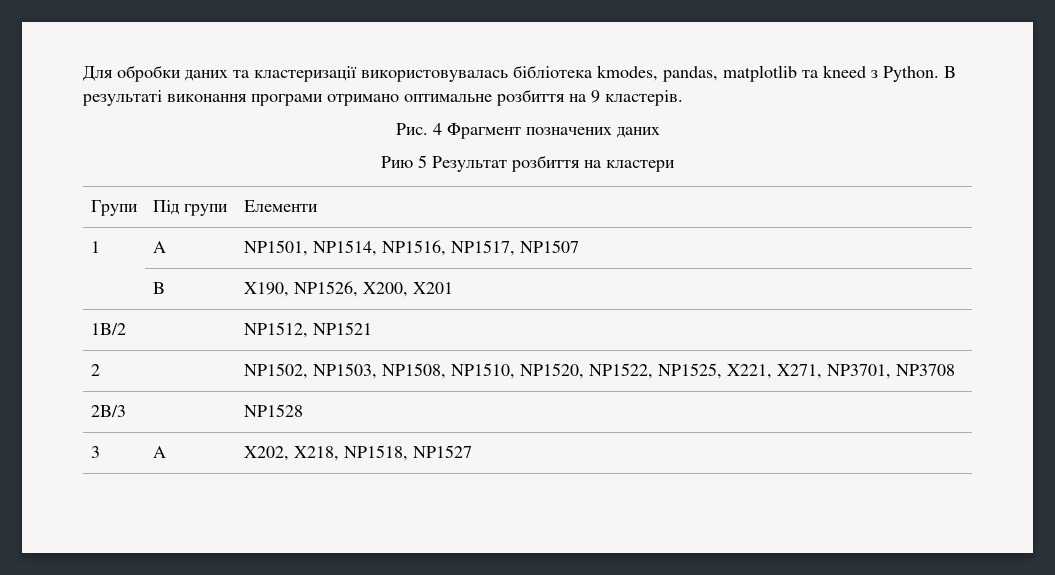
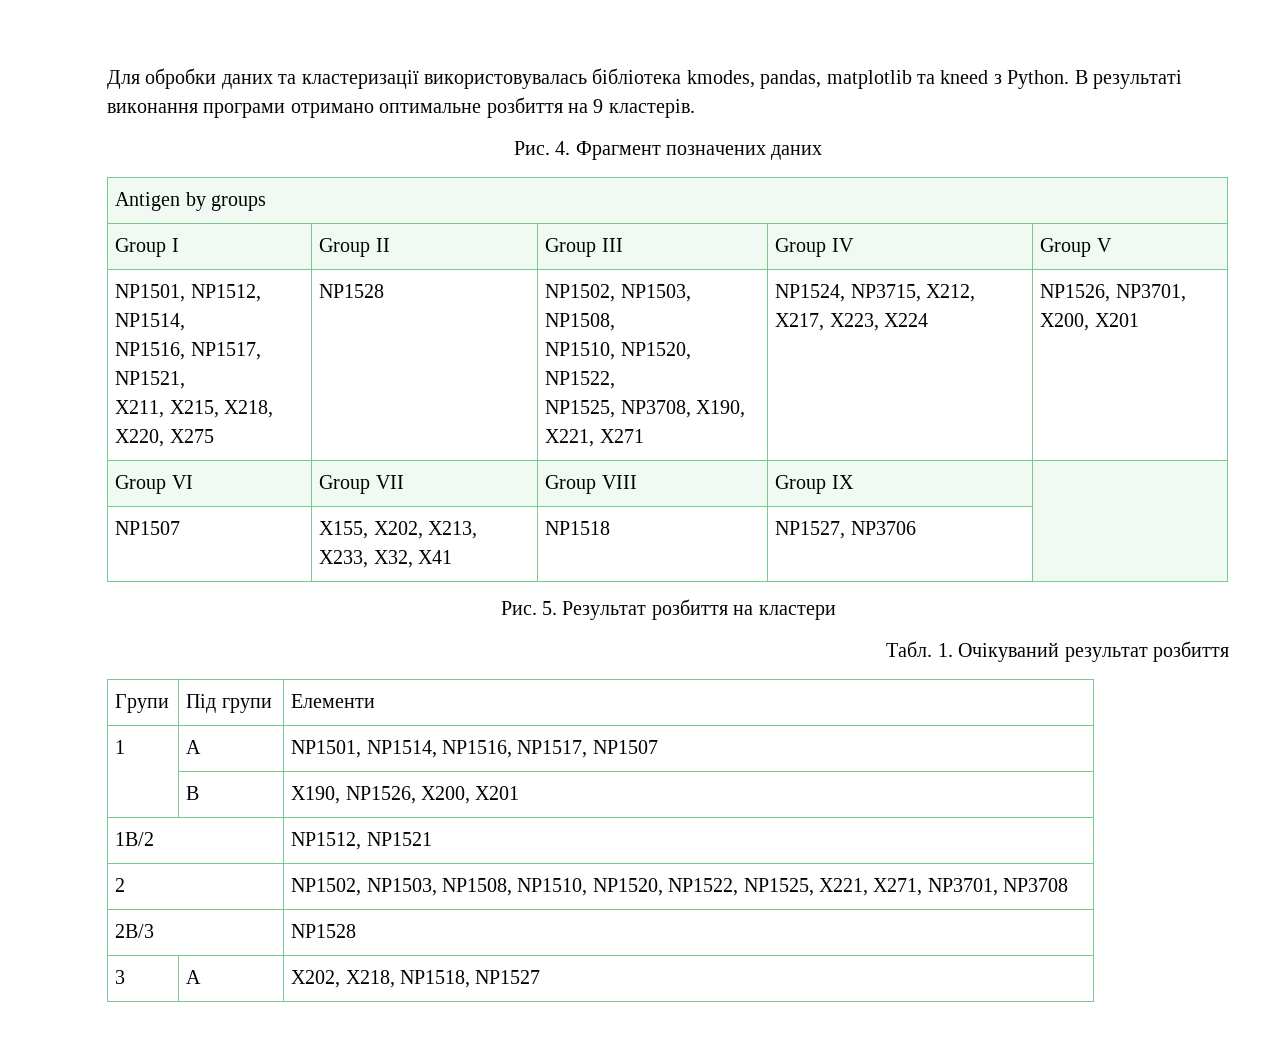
[432,123,442,135] 4 -> [555,141,571,155] 4.
[381,155,427,168] // Рию 5 -> [115,192,267,211] [115,238,179,257] [319,238,390,257] [545,238,623,257] [775,238,854,257] [1040,238,1112,257] [115,284,261,302] [115,313,186,331] [115,342,261,360] [115,371,186,389] [115,400,274,418] [115,429,214,447] [319,284,385,298] [545,284,691,302] [545,313,616,331] [545,342,691,360] [545,371,616,389] [545,400,746,418] [545,429,644,447] [775,284,976,302] [775,313,929,331] [1040,284,1186,302] [1040,313,1139,331] [115,475,193,494] [319,475,404,494] [545,475,637,494] [775,475,854,494] [115,521,181,535] [319,521,478,539] [319,550,453,568] [545,521,611,535] [775,521,916,539] [500,601,557,615] // Antigen by groups // Group I | Group II | Group III | Group IV | Group V // NP1501, NP1512, NP1514, // NP1516, NP1517, NP1521, // X211, X215, X218, X220, X275 | NP1528 | NP1502, NP1503, NP1508, // NP1510, NP1520, NP1522, // NP1525, NP3708, X190, X221, X271 | NP1524, NP3715, X212, X217, X223, X224 | NP1526, NP3701, X200, X201 // Group VI | Group VII | Group VIII | Group IX | // NP1507 | X155, X202, X213, X233, X32, X41 | NP1518 | NP1527, NP3706 | // Риc. 5.
(675, 166) none -> [886,641,1229,662] // Табл. 1. Очікуваний результат розбиття

